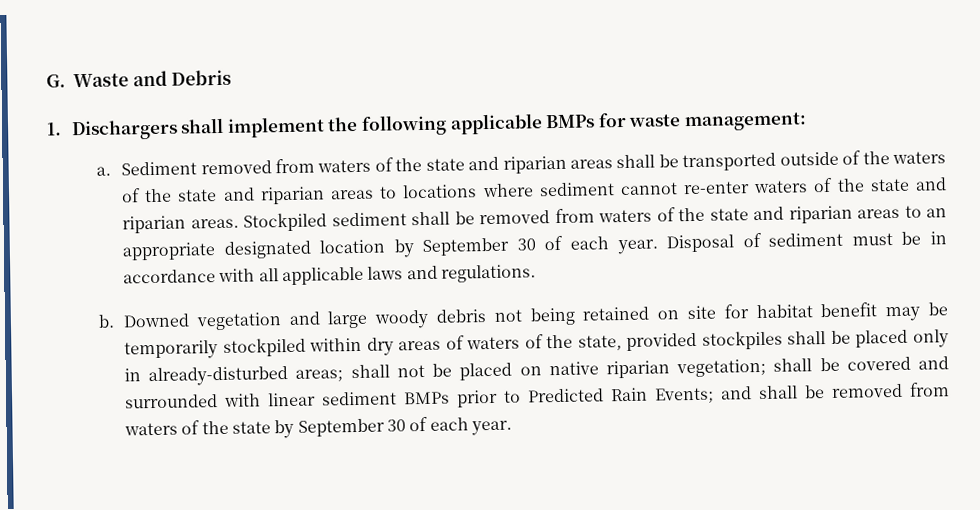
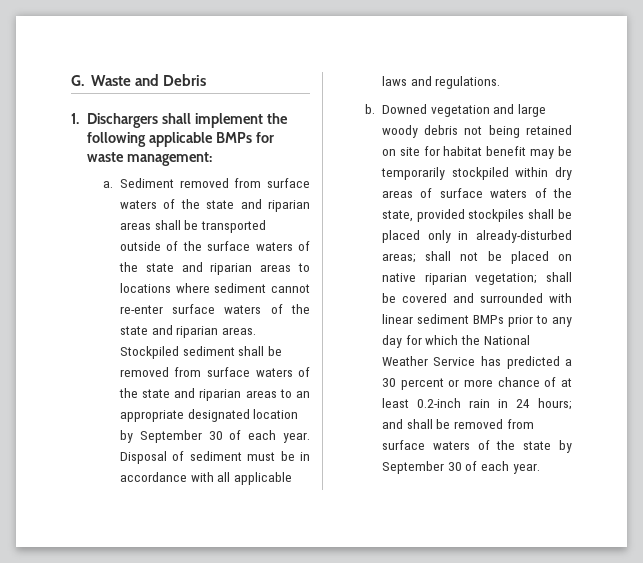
(315, 166) none -> [267,178,310,188] surface
(890, 158) none -> [207,241,251,251] surface
(751, 188) none -> [172,304,216,314] surface
(595, 216) none -> [206,367,250,377] surface
(465, 342) none -> [439,188,483,198] surface
[527,387,715,404] Predicted Rain Events; -> [552,317,572,327] [381,335,530,348] [381,356,572,369] [381,377,572,390] [381,398,572,410] any day for which the National Weather Service has predicted a 30 percent or more chance of at least 0.2-inch rain in 24 hours;
(951, 389) none -> [381,440,425,450] surface

